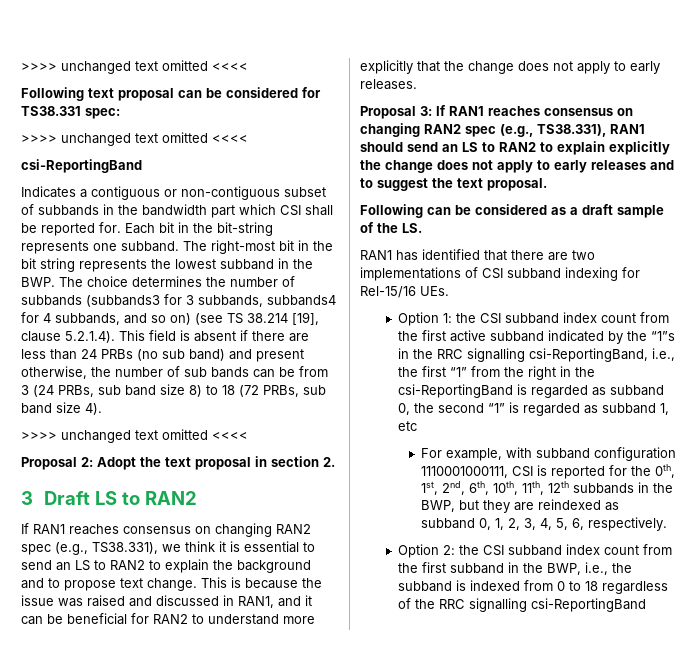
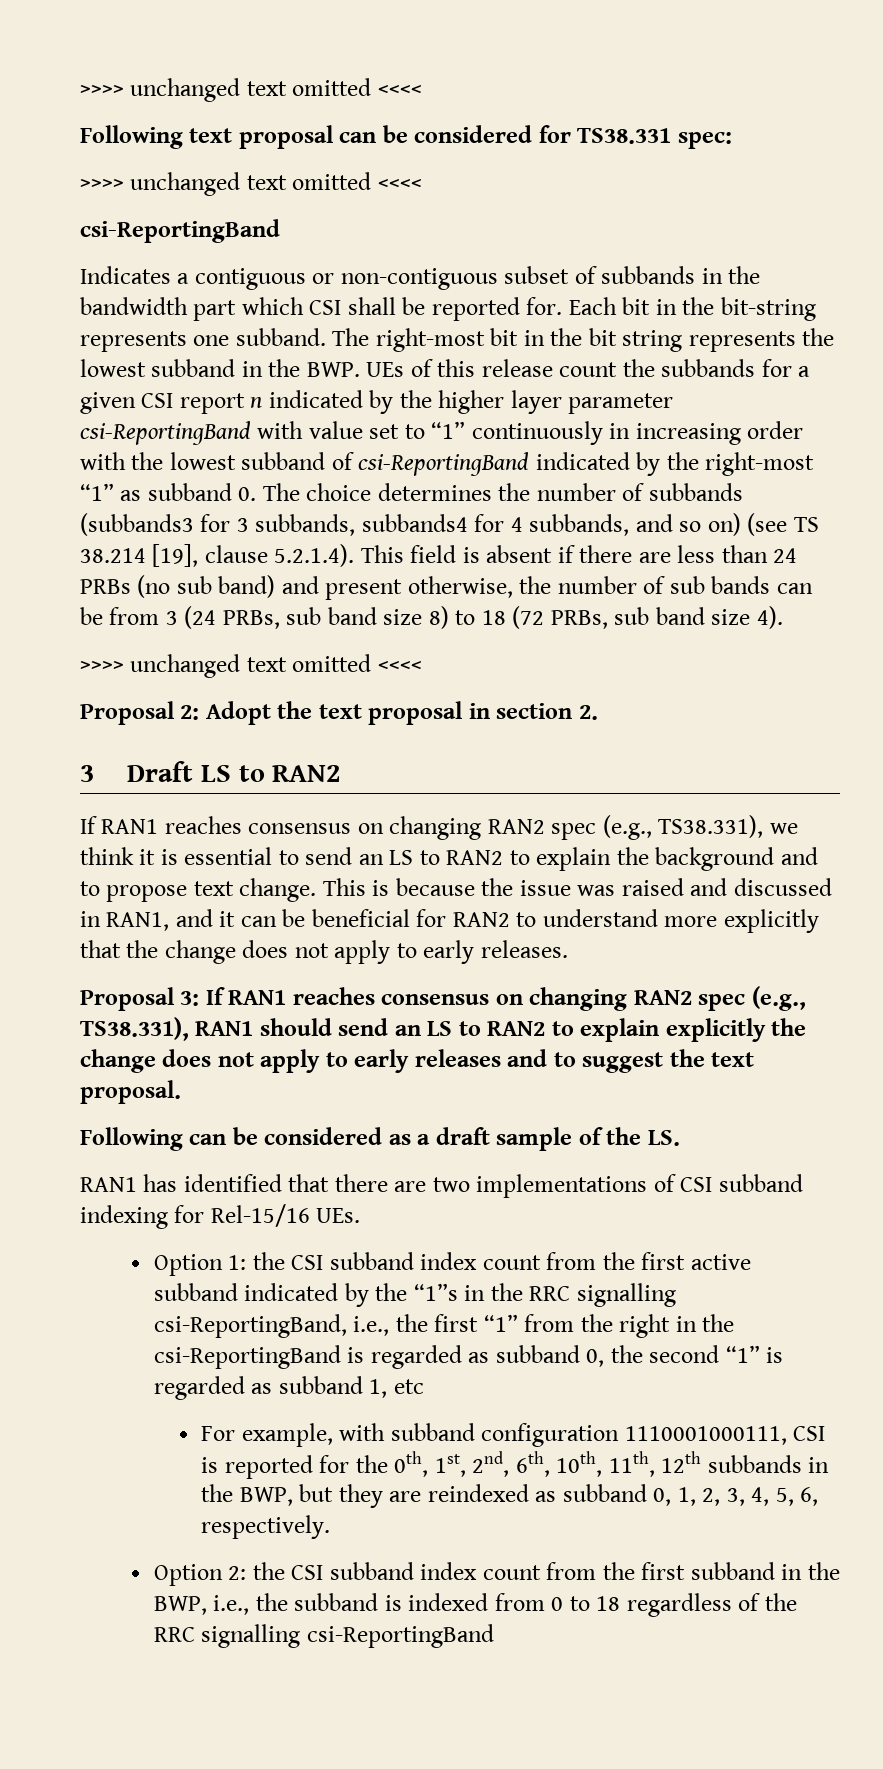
(55, 282) none -> [366,359,811,377] [80,390,674,414] [80,421,804,445] [80,452,815,476] [80,483,257,501] UEs of this release count the subbands for a given CSI report n indicated by the higher layer parameter csi-ReportingBand with value set to “1” continuously in increasing order with the lowest subband of csi-ReportingBand indicated by the right-most “1” as subband 0.

